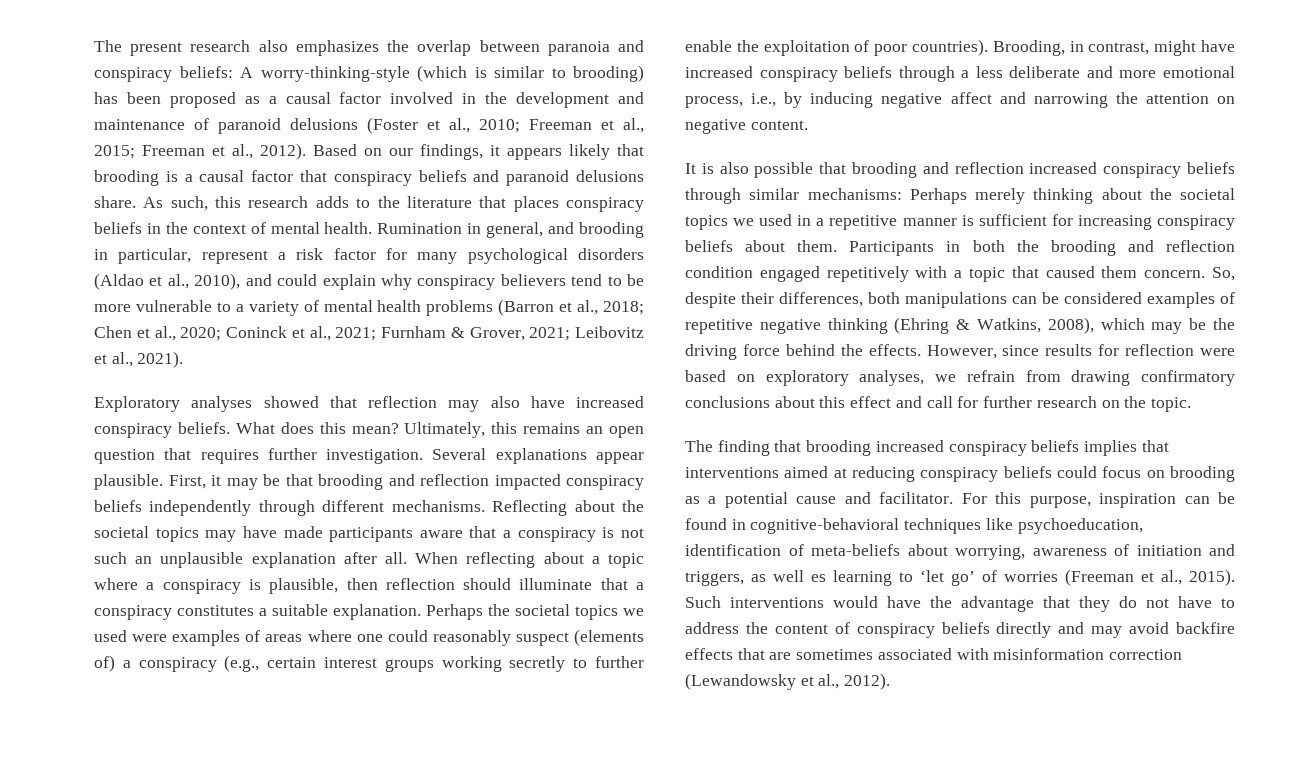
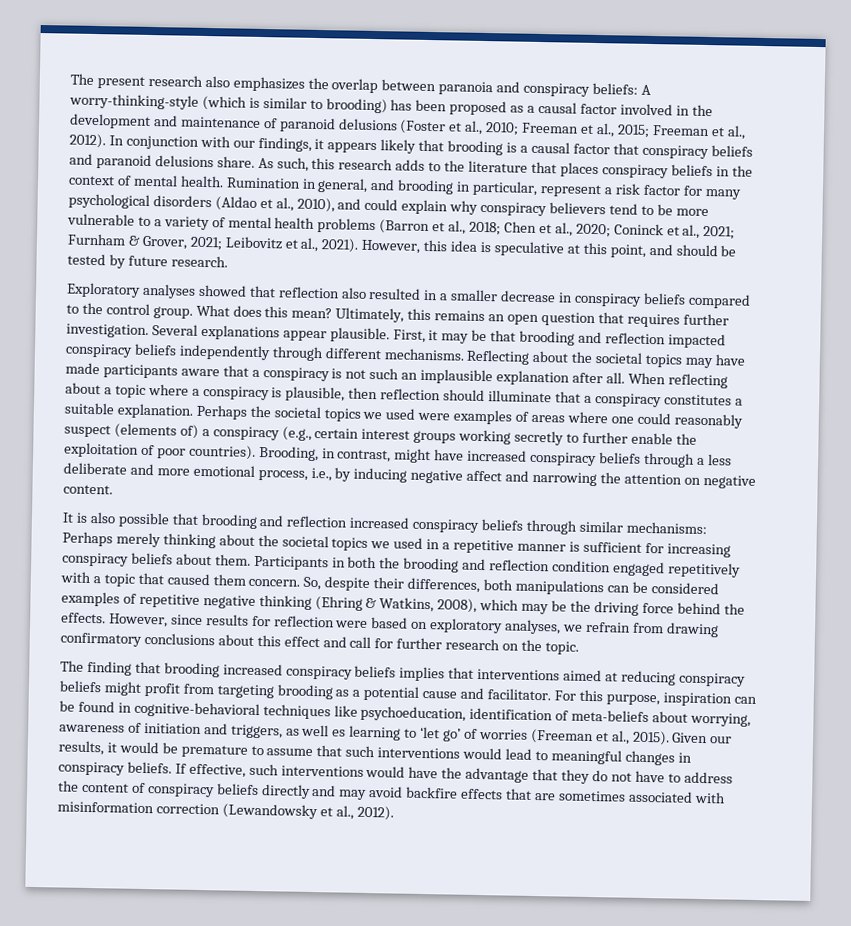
[313,144,382,156] Based on -> [108,135,231,150] In conjunction with
(184, 359) none -> [361,239,737,258] [67,253,228,269] However, this idea is speculative at this point, and should be tested by future research.
[448,396,644,412] [94,422,230,438] may also have increased conspiracy beliefs. -> [340,287,751,309] [66,302,193,319] also resulted in a smaller decrease in conspiracy beliefs compared to the control group.
[160,552,244,568] unplausible -> [420,368,494,385] implausible
[1057,466,1165,478] could focus on -> [103,681,274,699] might profit from targeting
[685,596,721,608] Such -> [672,732,733,744] [58,740,692,766] [58,761,279,778] Given our results, it would be premature to assume that such interventions would lead to meaningful changes in conspiracy beliefs. If effective, such

